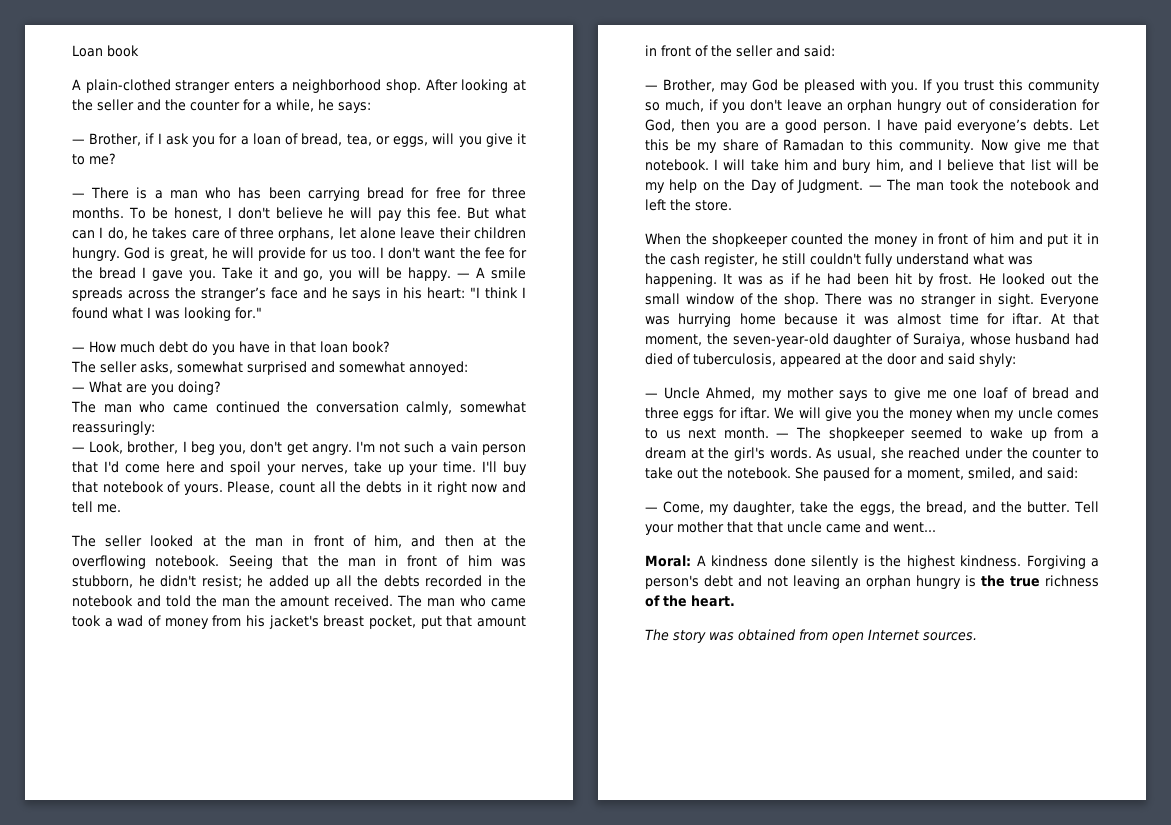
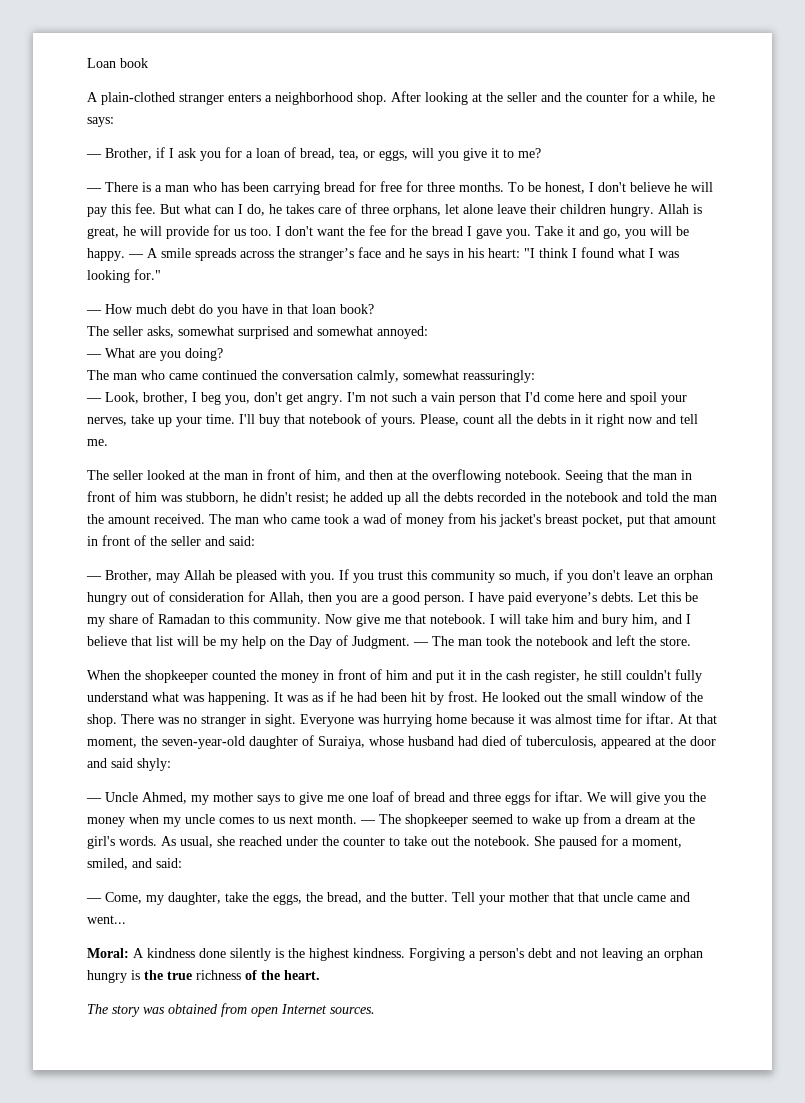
[124,247,151,259] God -> [658,204,689,214] Allah
[751,79,778,91] God -> [184,570,215,580] Allah
[645,119,675,132] God, -> [269,592,304,604] Allah,

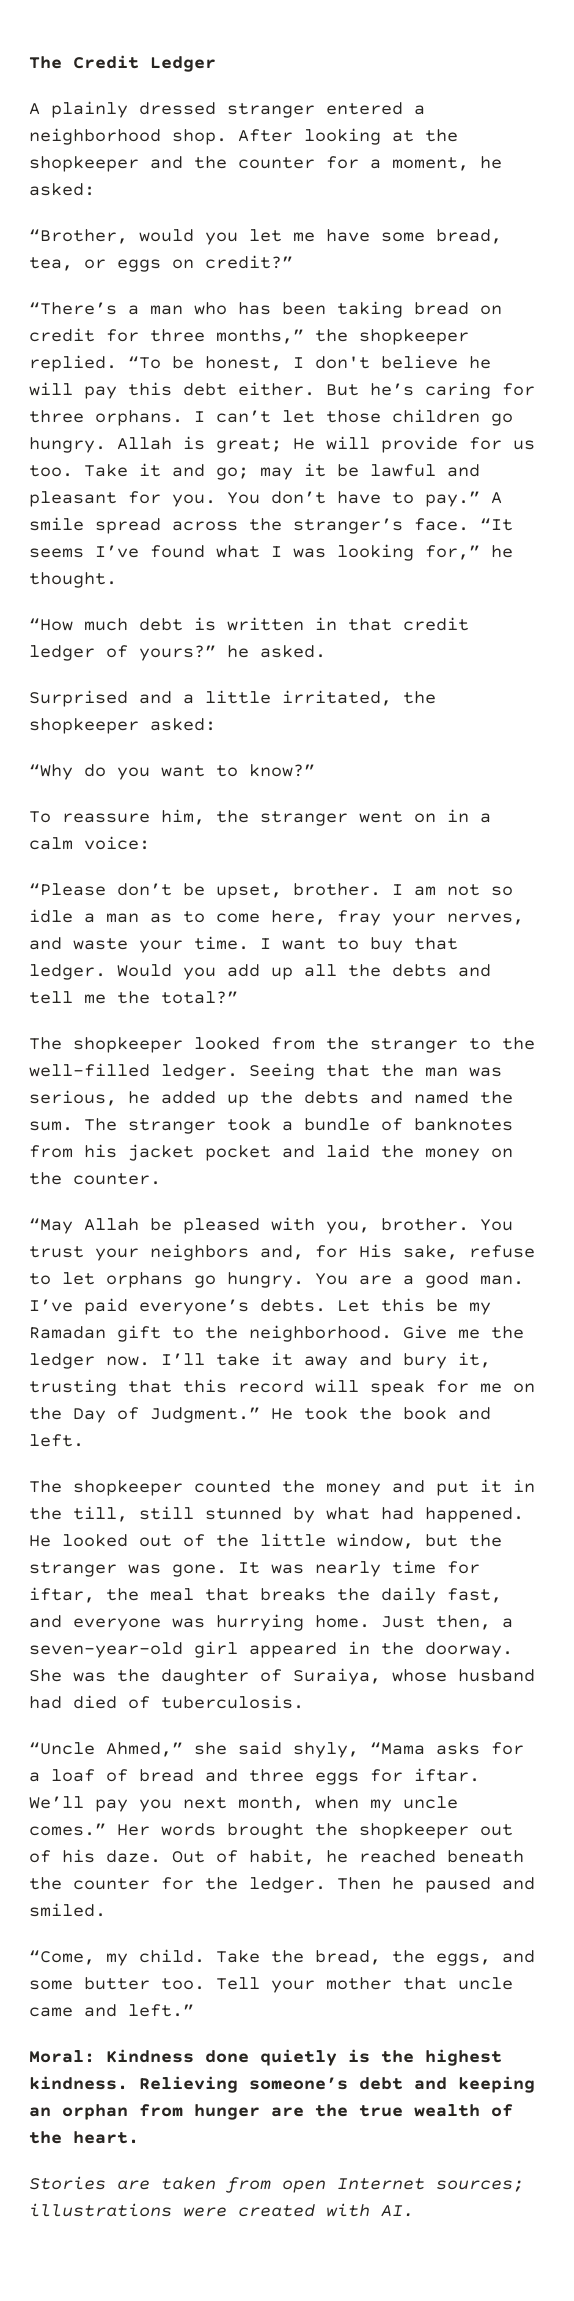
[87,58,148,68] [87,92,261,105] Loan book // A plain-clothed stranger enters -> [29,55,216,72] [29,101,403,118] The Credit Ledger // A plainly dressed stranger entered
[507,92,537,102] seller -> [29,156,139,172] shopkeeper
[663,92,715,104] [87,117,114,127] [86,147,541,161] [86,182,151,192] while, he says: // — Brother, if I ask you for a loan of bread, tea, or eggs, will you give it to me? // — There is -> [392,156,502,171] [29,183,95,196] [29,229,502,245] [29,255,293,272] [29,302,117,315] moment, he asked: // “Brother, would you let me have some bread, tea, or eggs on credit?” // “There’s
[273,181,524,195] carrying bread for free for three months. To -> [337,301,502,318] [29,328,469,345] [29,355,161,372] taking bread on credit for three months,” the shopkeeper replied. “To
[135,203,606,217] fee. But what can I do, he takes care of three orphans, let alone leave their children -> [183,382,535,399] [29,409,513,426] debt either. But he’s caring for three orphans. I can’t let those children go
[87,226,136,239] great, he -> [216,438,315,453] great; He
[276,225,689,239] [87,248,144,261] I don't want the fee for the bread I gave you. Take it and go, you will be happy. — -> [84,463,480,480] [29,491,480,507] Take it and go; may it be lawful and pleasant for you. You don’t have to pay.”
[195,248,236,261] spreads -> [95,518,161,534] spread
[358,247,577,261] face and he says in his heart: "I think I -> [414,518,513,531] [29,545,139,558] face. “It seems I’ve
[134,269,161,280] [86,304,374,317] [87,326,428,339] [86,348,223,361] [87,370,535,383] [86,392,687,405] [87,413,698,427] [87,439,108,446] [87,469,692,483] [87,491,329,505] for." // — How much debt do you have in that loan book? // The seller asks, somewhat surprised and somewhat annoyed: // — What are you doing? // The man who came continued the conversation calmly, somewhat reassuringly: // — Look, brother, I beg you, don't get angry. I'm not such a vain person that I'd come here and spoil your nerves, take up your time. I'll buy that notebook of yours. Please, count all the debts in it right now and tell me. // The seller looked at the man in front of him, and then at the overflowing notebook. Seeing that the man in front of him was stubborn, he didn't resist; -> [425,545,513,560] [29,572,117,588] [29,617,469,631] [29,645,326,661] [29,690,436,707] [29,718,216,734] [29,764,315,780] [29,809,491,826] [29,836,150,850] [29,883,513,899] [29,909,524,926] [29,936,458,953] [29,964,491,980] [29,991,238,1004] [29,1037,535,1053] [29,1063,502,1080] [29,1090,117,1106] for,” he thought. // “How much debt is written in that credit ledger of yours?” he asked. // Surprised and a little irritated, the shopkeeper asked: // “Why do you want to know?” // To reassure him, the stranger went on in a calm voice: // “Please don’t be upset, brother. I am not so idle a man as to come here, fray your nerves, and waste your time. I want to buy that ledger. Would you add up all the debts and tell me the total?” // The shopkeeper looked from the stranger to the well-filled ledger. Seeing that the man was serious,
[405,492,717,502] [87,513,716,527] [87,535,255,546] [86,569,713,583] [87,591,504,605] all the debts recorded in the notebook and told the man the amount received. The man who came took a wad of money from his jacket's breast pocket, put that amount in front of the seller and said: // — Brother, may Allah be pleased with you. If you trust this community so much, if you don't leave an orphan hungry out of consideration for Allah, then you are a good person. I have -> [260,1091,513,1104] [29,1118,513,1134] [29,1144,513,1161] [29,1172,161,1185] [29,1217,513,1234] [29,1244,535,1261] [29,1272,524,1288] [29,1299,73,1312] the debts and named the sum. The stranger took a bundle of banknotes from his jacket pocket and laid the money on the counter. // “May Allah be pleased with you, brother. You trust your neighbors and, for His sake, refuse to let orphans go hungry. You are a good man. I’ve
[109,613,691,627] [87,635,691,649] [87,669,408,683] share of Ramadan to this community. Now give me that notebook. I will take him and bury him, and I believe that list will be my help on the Day of Judgment. — The man took the notebook and left the store. // When the shopkeeper counted the money in front of him -> [29,1325,524,1342] [29,1352,491,1369] [29,1379,535,1396] [29,1407,491,1423] [29,1434,84,1447] [29,1480,381,1496] Ramadan gift to the neighborhood. Give me the ledger now. I’ll take it away and bury it, trusting that this record will speak for me on the Day of Judgment.” He took the book and left. // The shopkeeper counted the money
[506,669,702,683] [87,691,703,705] [87,713,717,727] [87,736,245,749] cash register, he still couldn't fully understand what was happening. It was as if he had been hit by frost. He looked out the small window of the shop. There was no stranger in sight. Everyone was hurrying home because it was almost time for iftar. At that moment, the seven-year-old -> [73,1506,524,1523] [29,1533,502,1549] [29,1560,480,1577] [29,1587,502,1604] [29,1614,513,1631] [29,1641,513,1658] [29,1669,150,1682] till, still stunned by what had happened. He looked out of the little window, but the stranger was gone. It was nearly time for iftar, the meal that breaks the daily fast, and everyone was hurrying home. Just then, a seven-year-old girl appeared in the doorway. She was the
[526,736,716,749] [87,758,171,771] [86,792,368,805] tuberculosis, appeared at the door and said shyly: // — Uncle Ahmed, my mother says to give me one -> [161,1695,304,1709] [29,1741,524,1758] [29,1772,40,1782] tuberculosis. // “Uncle Ahmed,” she said shyly, “Mama asks for a
[587,792,706,805] [87,813,695,827] [87,835,682,849] [87,858,182,870] [86,892,448,905] We will give you the money when my uncle comes to us next month. — The shopkeeper seemed to wake up from a dream at the girl's words. As usual, she reached under the counter to take out the notebook. She paused for a moment, smiled, and said: // — Come, my daughter, take the eggs, the bread, and the butter. -> [29,1796,458,1812] [29,1823,513,1839] [29,1849,524,1865] [29,1877,535,1893] [29,1903,106,1917] [29,1949,535,1966] [29,1977,205,1990] We’ll pay you next month, when my uncle comes.” Her words brought the shopkeeper out of his daze. Out of habit, he reached beneath the counter for the ledger. Then he paused and smiled. // “Come, my child. Take the bread, the eggs, and some butter too.
[578,892,599,902] that -> (447, 1983) none
[87,915,126,924] went... -> [128,2004,194,2017] left.”
[133,948,703,961] [87,970,140,983] A kindness done silently is the highest kindness. Forgiving a person's debt and not leaving an orphan hungry is -> [106,2049,502,2066] [29,2076,535,2093] [29,2104,304,2120] Kindness done quietly is the highest kindness. Relieving someone’s debt and keeping an orphan from hunger are
[196,970,241,980] richness -> [414,2104,480,2117] wealth
[87,1003,375,1017] The story was obtained from open Internet sources. -> [29,2176,524,2193] [29,2203,414,2217] Stories are taken from open Internet sources; illustrations were created with AI.

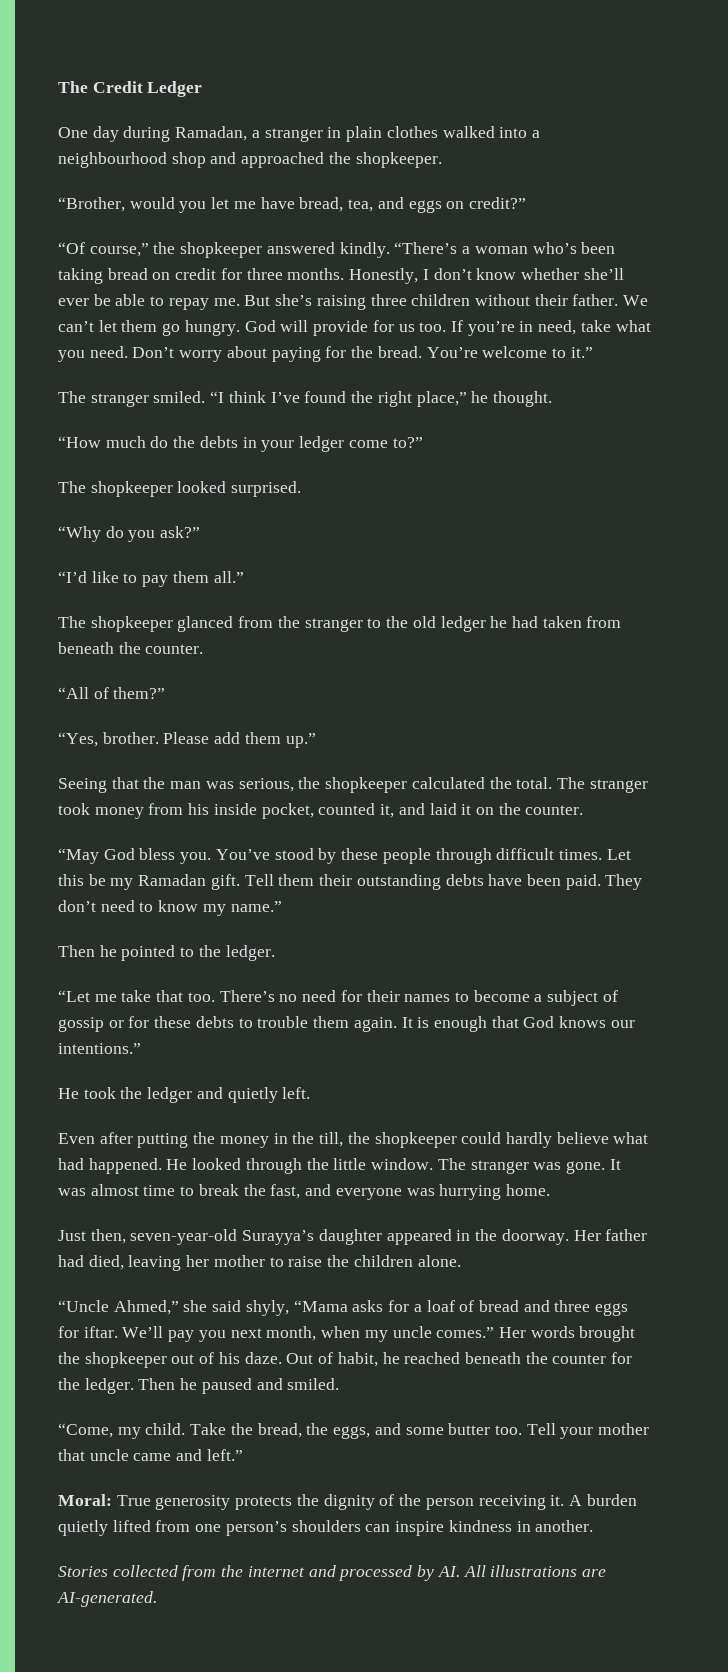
[29,101,425,118] [29,128,458,145] [29,156,502,172] [29,183,95,196] A plainly dressed stranger entered a neighborhood shop. After looking at the shopkeeper and the counter for a moment, he asked: -> [58,126,540,142] [58,152,442,168] One day during Ramadan, a stranger in plain clothes walked into a neighbourhood shop and approached the shopkeeper.
[381,232,425,242] some -> (295, 203) none
[84,259,106,269] or -> [377,197,404,209] and
[29,302,271,315] “There’s a man who has -> [58,242,577,258] “Of course,” the shopkeeper answered kindly. “There’s a woman who’s
[216,329,469,345] [29,355,491,372] [29,382,535,399] [29,409,513,426] [29,436,315,453] months,” the shopkeeper replied. “To be honest, I don't believe he will pay this debt either. But he’s caring for three orphans. I can’t let those children go hungry. Allah is great; He -> [287,268,624,284] [58,294,649,310] [58,320,276,336] months. Honestly, I don’t know whether she’ll ever be able to repay me. But she’s raising three children without their father. We can’t let them go hungry. God
[84,463,480,480] [29,491,502,507] [29,517,513,534] [29,544,513,561] [29,572,117,588] [29,617,469,631] [29,645,326,661] [29,690,436,707] [29,718,216,734] [29,764,315,780] [29,809,491,826] [29,836,150,850] [29,883,513,899] [29,909,524,926] [29,936,458,953] [29,964,491,980] [29,991,238,1004] [29,1037,260,1053] Take it and go; may it be lawful and pleasant for you. You don’t have to pay.” A smile spread across the stranger’s face. “It seems I’ve found what I was looking for,” he thought. // “How much debt is written in that credit ledger of yours?” he asked. // Surprised and a little irritated, the shopkeeper asked: // “Why do you want to know?” // To reassure him, the stranger went on in a calm voice: // “Please don’t be upset, brother. I am not so idle a man as to come here, fray your nerves, and waste your time. I want to buy that ledger. Would you add up all the debts and tell me the total?” // The shopkeeper looked -> [450,320,651,336] [58,346,593,362] [58,391,552,407] [58,436,423,452] [58,481,302,497] [58,526,201,542] [58,571,244,587] [58,616,234,632] If you’re in need, take what you need. Don’t worry about paying for the bread. You’re welcome to it.” // The stranger smiled. “I think I’ve found the right place,” he thought. // “How much do the debts in your ledger come to?” // The shopkeeper looked surprised. // “Why do you ask?” // “I’d like to pay them all.” // The shopkeeper glanced
[29,1063,238,1080] well-filled ledger. -> [412,616,622,632] [58,642,204,654] [58,687,166,699] [58,732,316,748] old ledger he had taken from beneath the counter. // “All of them?” // “Yes, brother. Please add them up.” //
[128,1091,513,1107] [29,1118,513,1134] [29,1144,513,1161] [29,1172,161,1185] [29,1217,513,1234] [29,1244,535,1261] [29,1272,524,1288] [29,1298,326,1315] he added up the debts and named the sum. The stranger took a bundle of banknotes from his jacket pocket and laid the money on the counter. // “May Allah be pleased with you, brother. You trust your neighbors and, for His sake, refuse to let orphans go hungry. You are a good man. I’ve paid everyone’s debts. -> [298,777,648,793] [58,803,584,819] [58,848,602,864] the shopkeeper calculated the total. The stranger took money from his inside pocket, counted it, and laid it on the counter. // “May God bless you. You’ve stood by these people through difficult times.
[117,1325,524,1342] [29,1352,491,1369] [29,1379,535,1396] [29,1407,491,1423] [29,1434,84,1447] [29,1479,535,1496] [29,1506,315,1523] gift to the neighborhood. Give me the ledger now. I’ll take it away and bury it, trusting that this record will speak for me on the Day of Judgment.” He took the book and left. // The shopkeeper counted the money and put it in the till, still stunned by -> [210,874,643,890] [58,900,282,916] [58,945,275,961] [58,990,618,1006] [58,1016,635,1032] [58,1043,141,1054] [58,1087,311,1103] [58,1132,609,1148] gift. Tell them their outstanding debts have been paid. They don’t need to know my name.” // Then he pointed to the ledger. // “Let me take that too. There’s no need for their names to become a subject of gossip or for these debts to trouble them again. It is enough that God knows our intentions.” // He took the ledger and quietly left. // Even after putting the money in the till, the shopkeeper could hardly believe
[139,1533,502,1549] out of the little window, but the -> [245,1158,466,1174] through the little window. The
[315,1560,480,1577] [29,1587,436,1604] nearly time for iftar, the meal that breaks the daily -> [90,1184,266,1196] almost time to break the
(370, 1621) none -> (550, 1190) //
[502,1618,513,1628] [29,1641,238,1658] a seven-year-old girl -> [130,1229,382,1245] seven-year-old Surayya’s daughter
[29,1668,535,1685] [29,1695,304,1709] She was the daughter of Suraiya, whose husband had died of tuberculosis. -> [573,1229,648,1241] [58,1255,461,1271] Her father had died, leaving her mother to raise the children alone.
[106,2049,502,2066] [29,2076,535,2093] [29,2104,513,2120] [29,2131,139,2144] [29,2176,524,2193] [29,2203,414,2217] Kindness done quietly is the highest kindness. Relieving someone’s debt and keeping an orphan from hunger are the true wealth of the heart. // Stories are taken from open Internet sources; illustrations were created with AI. -> [116,1494,637,1510] [58,1520,594,1536] [58,1565,606,1581] [57,1591,157,1607] True generosity protects the dignity of the person receiving it. A burden quietly lifted from one person’s shoulders can inspire kindness in another. // Stories collected from the internet and processed by AI. All illustrations are AI-generated.

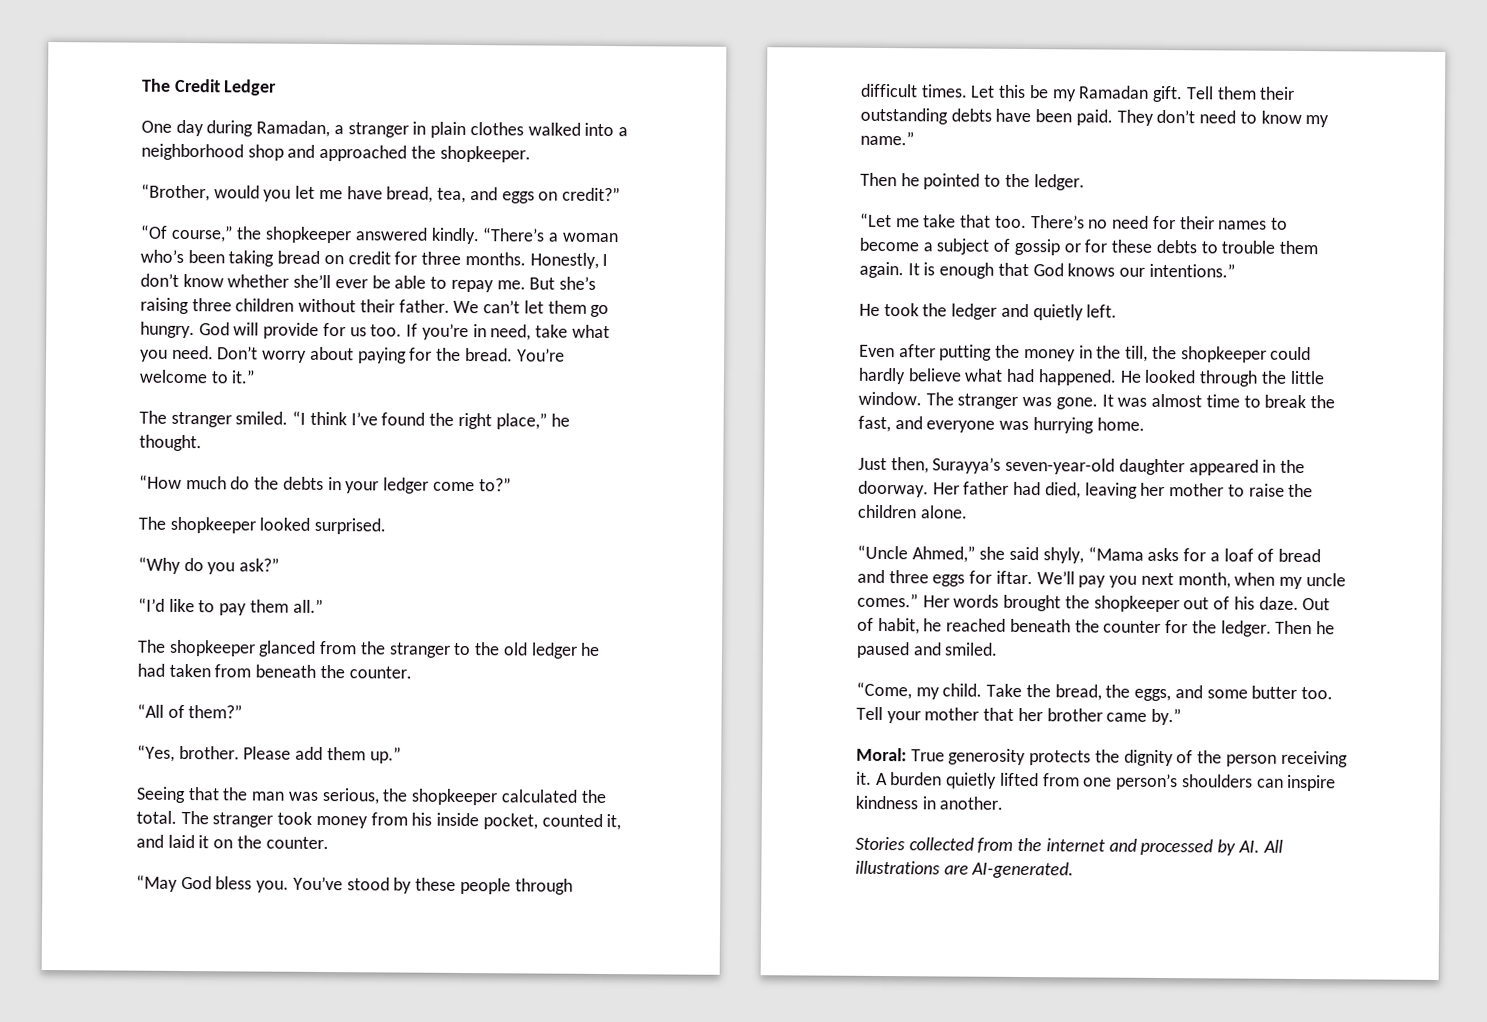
[58,152,167,168] neighbourhood -> [141,143,244,161] neighborhood
[130,1229,315,1245] seven-year-old Surayya’s -> [932,457,1116,475] Surayya’s seven-year-old
[89,1449,243,1461] uncle came and left.” -> [1017,707,1183,726] her brother came by.”

